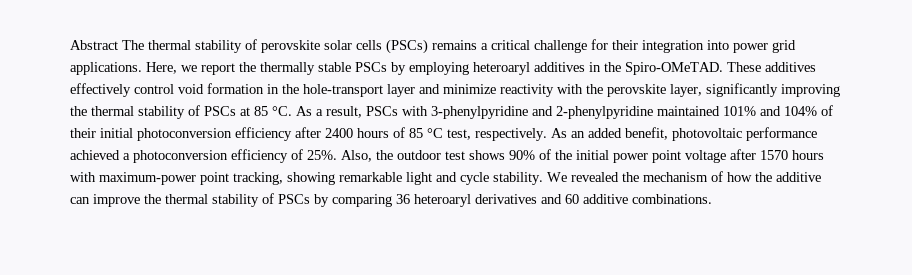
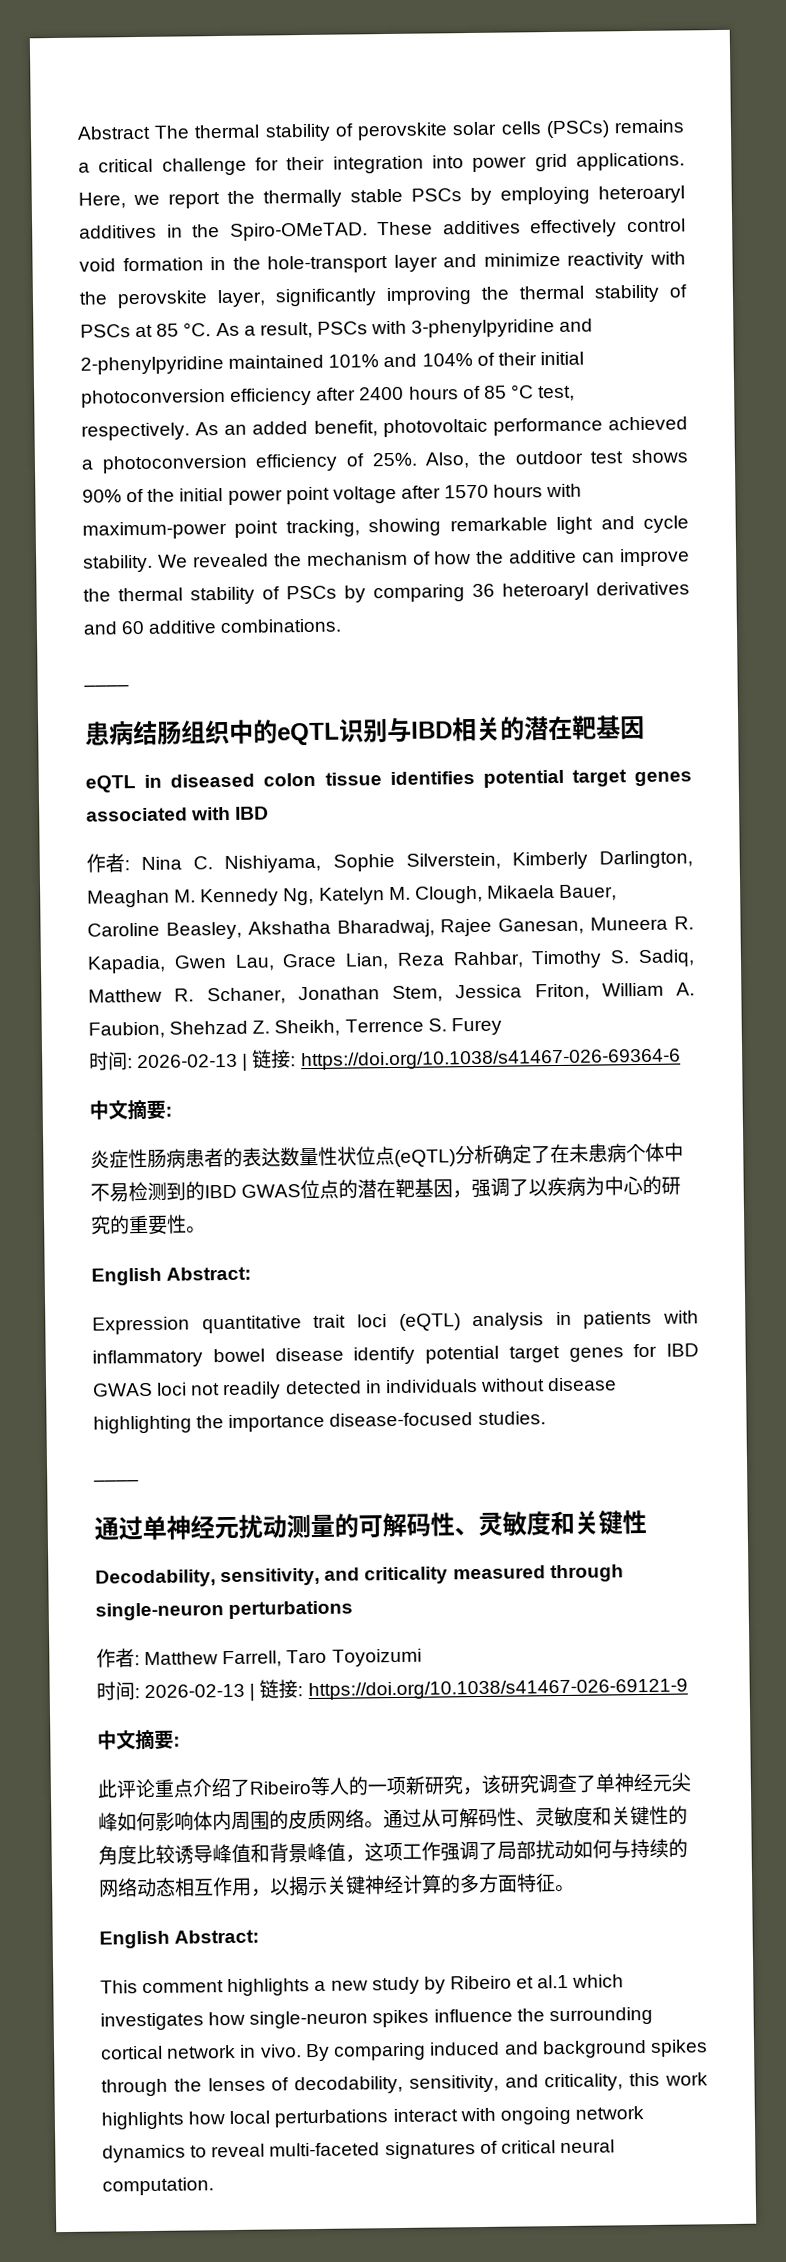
(712, 199) none -> [83,683,129,688] [85,715,645,746] [85,769,692,793] [86,806,270,822] [86,850,693,874] [87,884,618,908] [87,916,695,940] [87,949,695,974] [88,982,695,1005] [88,1017,502,1039] [89,1048,681,1071] [89,1099,172,1120] [90,1142,684,1169] [90,1175,682,1203] [90,1214,206,1235] [91,1266,252,1286] [92,1310,699,1335] [92,1343,699,1368] [93,1377,618,1400] [93,1411,546,1434] [93,1478,139,1483] [94,1509,647,1541] [95,1564,624,1588] [95,1600,354,1621] [96,1648,422,1668] [96,1678,688,1701] [97,1729,180,1750] [97,1772,691,1799] [98,1805,688,1832] [98,1838,688,1866] [98,1873,575,1898] [99,1929,260,1949] [100,1974,625,1997] [100,2006,653,2031] [101,2039,708,2062] [101,2072,708,2097] [101,2106,644,2130] [102,2139,615,2163] [102,2177,214,2196] // ____ // 患病结肠组织中的eQTL识别与IBD相关的潜在靶基因 // eQTL in diseased colon tissue identifies potential target genes associated with IBD // 作者: Nina C. Nishiyama, Sophie Silverstein, Kimberly Darlington, Meaghan M. Kennedy Ng, Katelyn M. Clough, Mikaela Bauer, Caroline Beasley, Akshatha Bharadwaj, Rajee Ganesan, Muneera R. Kapadia, Gwen Lau, Grace Lian, Reza Rahbar, Timothy S. Sadiq, Matthew R. Schaner, Jonathan Stem, Jessica Friton, William A. Faubion, Shehzad Z. Sheikh, Terrence S. Furey // 时间: 2026-02-13 | 链接: https://doi.org/10.1038/s41467-026-69364-6 // 中文摘要: // 炎症性肠病患者的表达数量性状位点(eQTL)分析确定了在未患病个体中不易检测到的IBD GWAS位点的潜在靶基因，强调了以疾病为中心的研究的重要性。 // English Abstract: // Expression quantitative trait loci (eQTL) analysis in patients with inflammatory bowel disease identify potential target genes for IBD GWAS loci not readily detected in individuals without disease highlighting the importance disease-focused studies. // ____ // 通过单神经元扰动测量的可解码性、灵敏度和关键性 // Decodability, sensitivity, and criticality measured through single-neuron perturbations // 作者: Matthew Farrell, Taro Toyoizumi // 时间: 2026-02-13 | 链接: https://doi.org/10.1038/s41467-026-69121-9 // 中文摘要: // 此评论重点介绍了Ribeiro等人的一项新研究，该研究调查了单神经元尖峰如何影响体内周围的皮质网络。通过从可解码性、灵敏度和关键性的角度比较诱导峰值和背景峰值，这项工作强调了局部扰动如何与持续的网络动态相互作用，以揭示关键神经计算的多方面特征。 // English Abstract: // This comment highlights a new study by Ribeiro et al.1 which investigates how single-neuron spikes influence the surrounding cortical network in vivo. By comparing induced and background spikes through the lenses of decodability, sensitivity, and criticality, this work highlights how local perturbations interact with ongoing network dynamics to reveal multi-faceted signatures of critical neural computation.

